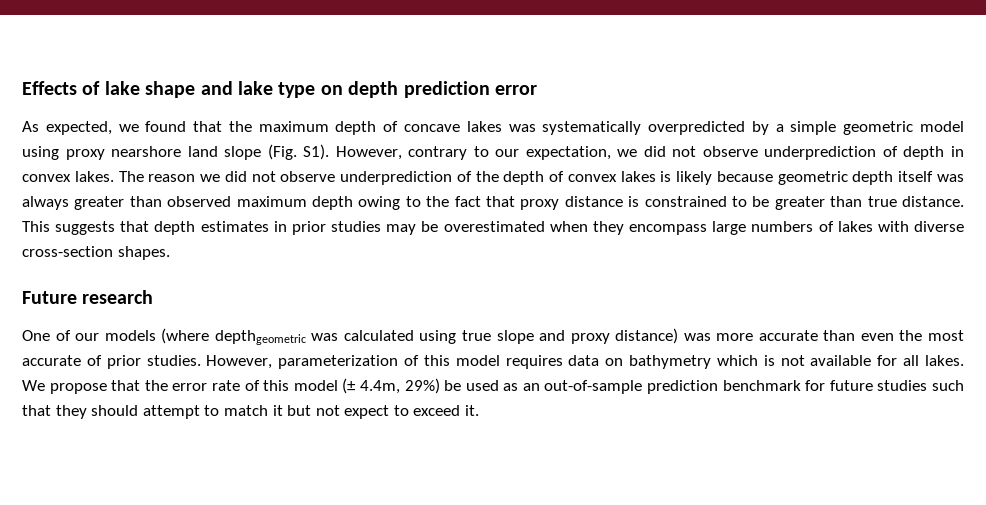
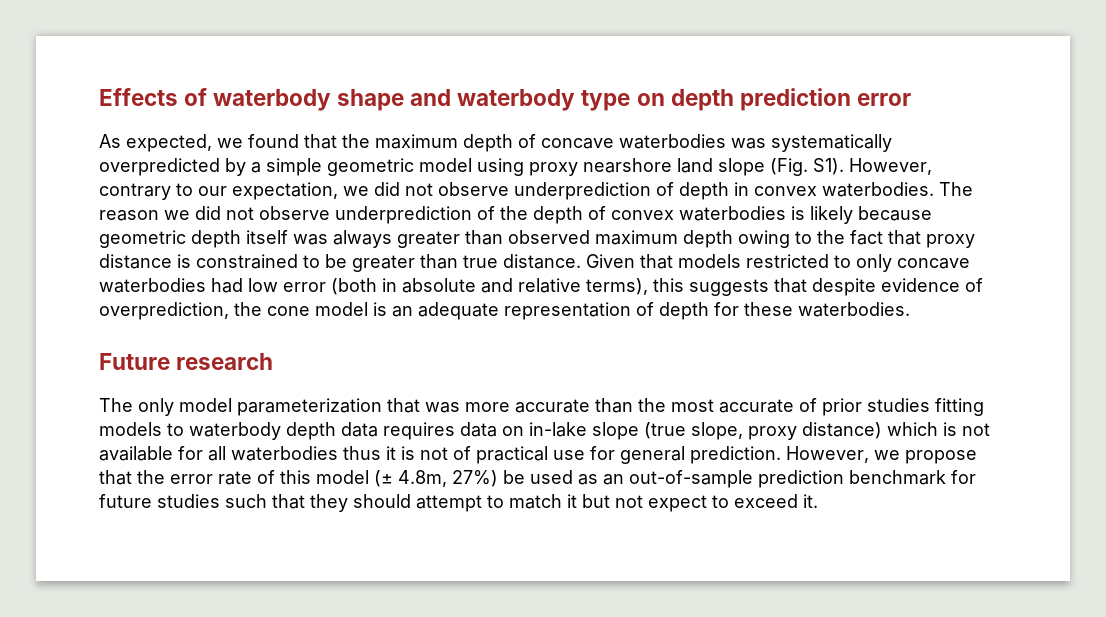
[104,81,140,95] lake -> [213,89,332,111] waterbody
[238,81,273,95] lake -> [457,89,576,111] waterbody
[466,121,502,132] lakes -> [619,134,726,149] waterbodies
[74,171,114,182] lakes. -> [822,182,934,197] waterbodies.
[620,171,656,182] lakes -> [679,206,786,221] waterbodies
[22,221,964,235] [22,246,170,260] [22,290,154,304] [22,328,679,345] This suggests that depth estimates in prior studies may be overestimated when they encompass large numbers of lakes with diverse cross-section shapes. // Future research // One of our models (where depthgeometric was calculated using true slope and proxy distance) -> [586,254,970,272] [99,278,983,296] [99,302,910,320] [99,353,274,370] [99,398,420,416] Given that models restricted to only concave waterbodies had low error (both in absolute and relative terms), this suggests that despite evidence of overprediction, the cone model is an adequate representation of depth for these waterbodies. // Future research // The only model parameterization that
[860,333,894,341] even -> (633, 405) none
[146,355,712,369] studies. However, parameterization of this model requires data on bathymetry -> [867,398,984,416] [99,422,882,440] studies fitting models to waterbody depth data requires data on in-lake slope (true slope, proxy distance)
[925,355,965,366] [22,380,45,391] lakes. We -> [231,446,900,464] waterbodies thus it is not of practical use for general prediction. However, we
[359,378,440,394] 4.4m, 29%) -> [398,470,498,487] 4.8m, 27%)

